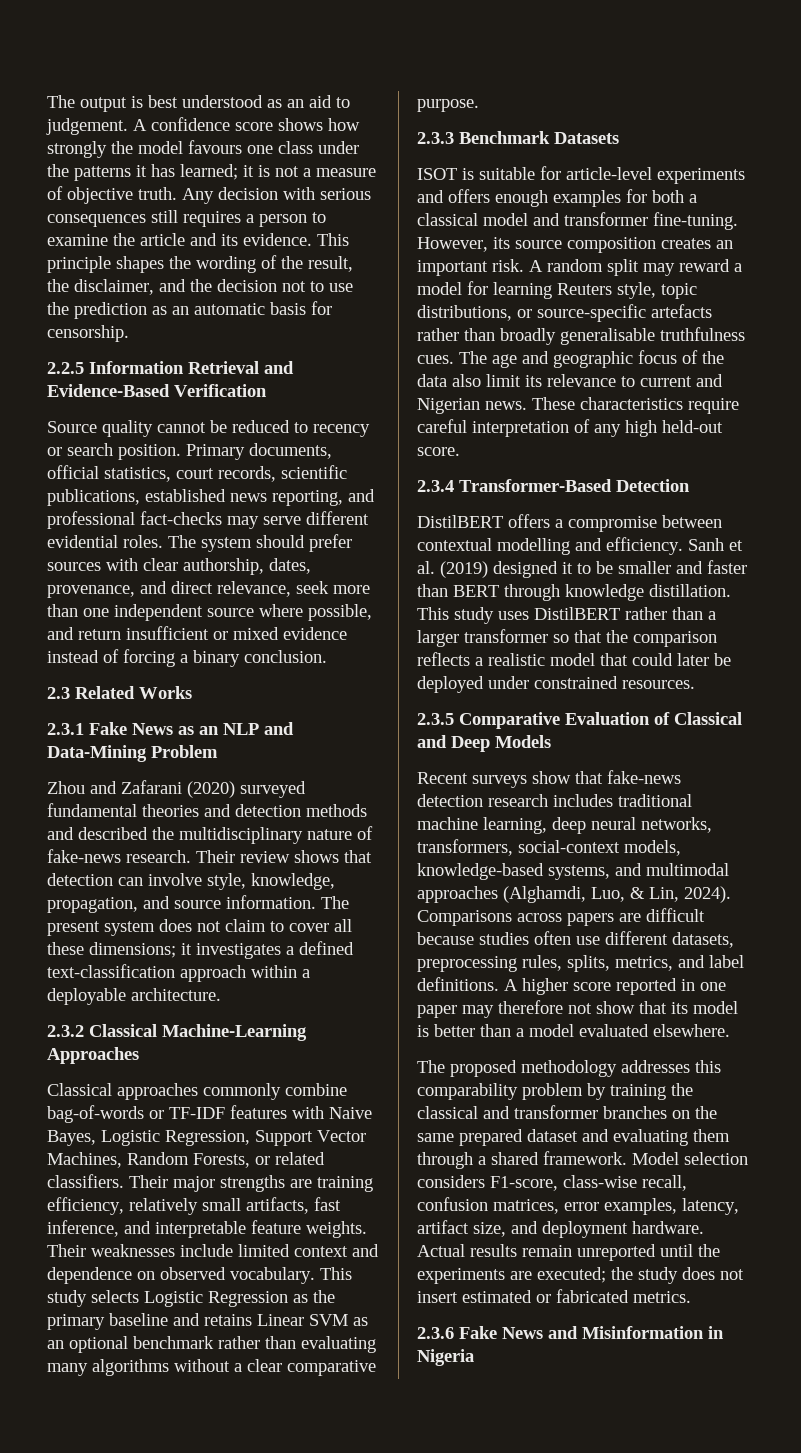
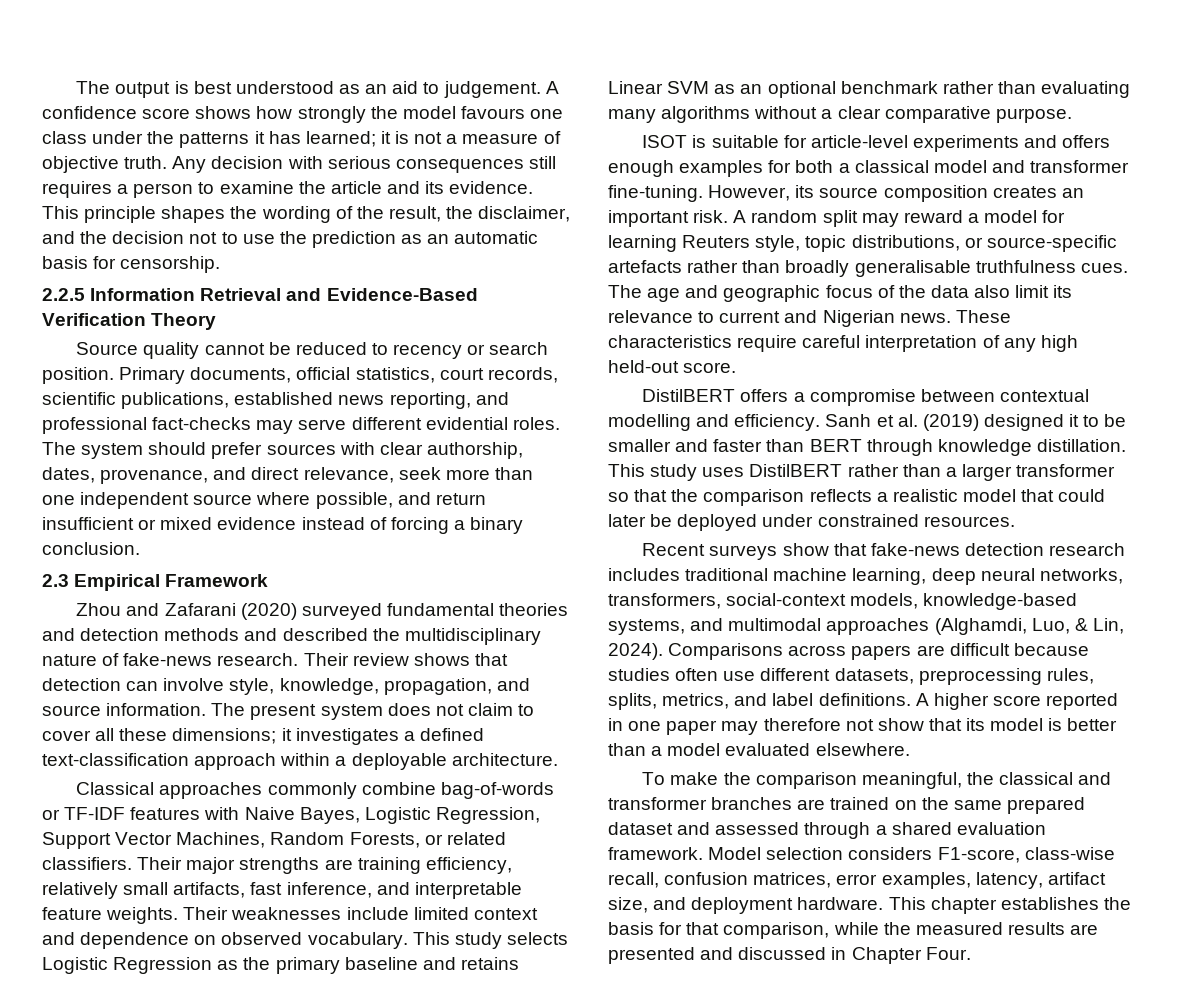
(267, 390) none -> [151,313,217,330] Theory
[75,686,192,699] [47,722,294,735] [47,745,218,762] Related Works // 2.3.1 Fake News as an NLP and Data-Mining Problem -> [74,574,269,591] Empirical Framework
[47,1024,307,1041] [47,1047,139,1064] // 2.3.2 Classical Machine-Learning Approaches -> (558, 759) none
[417,131,619,144] // 2.3.3 Benchmark Datasets -> (1072, 115) none
[417,479,690,492] // 2.3.4 Transformer-Based Detection -> (737, 367) none
[417,712,742,729] [417,735,551,752] // 2.3.5 Comparative Evaluation of Classical and Deep Models -> (1015, 521) none
[417,1060,721,1077] [417,1083,666,1100] The proposed methodology addresses this comparability problem by training -> [642,772,962,789] To make the comparison meaningful,
(667, 1112) none -> [797,797,890,810] are trained
[613,1129,730,1146] evaluating them -> [715,822,800,835] assessed
(539, 1158) none -> [956,822,1046,835] evaluation
[417,1244,720,1261] [417,1267,744,1284] [417,1289,691,1303] [417,1326,724,1339] [417,1349,474,1366] Actual results remain unreported until the experiments are executed; the study does not insert estimated or fabricated metrics. // 2.3.6 Fake News and Misinformation in Nigeria -> [888,897,1131,914] [608,922,1099,939] [608,947,971,964] This chapter establishes the basis for that comparison, while the measured results are presented and discussed in Chapter Four.

